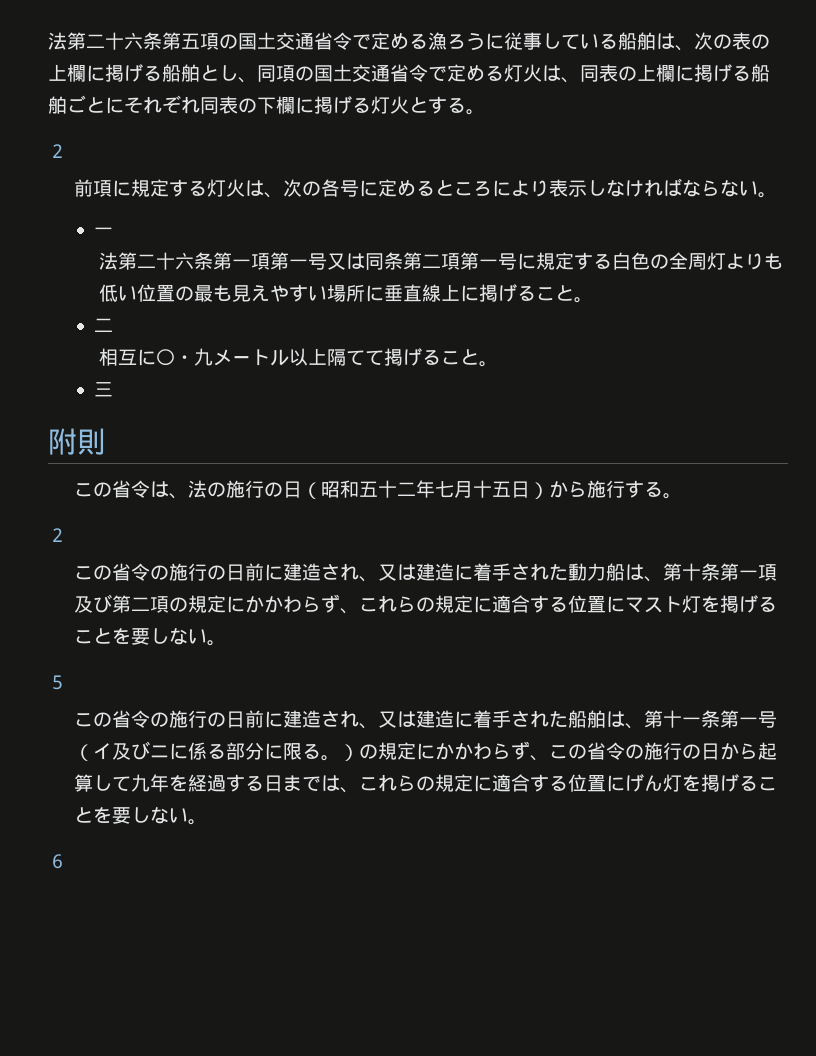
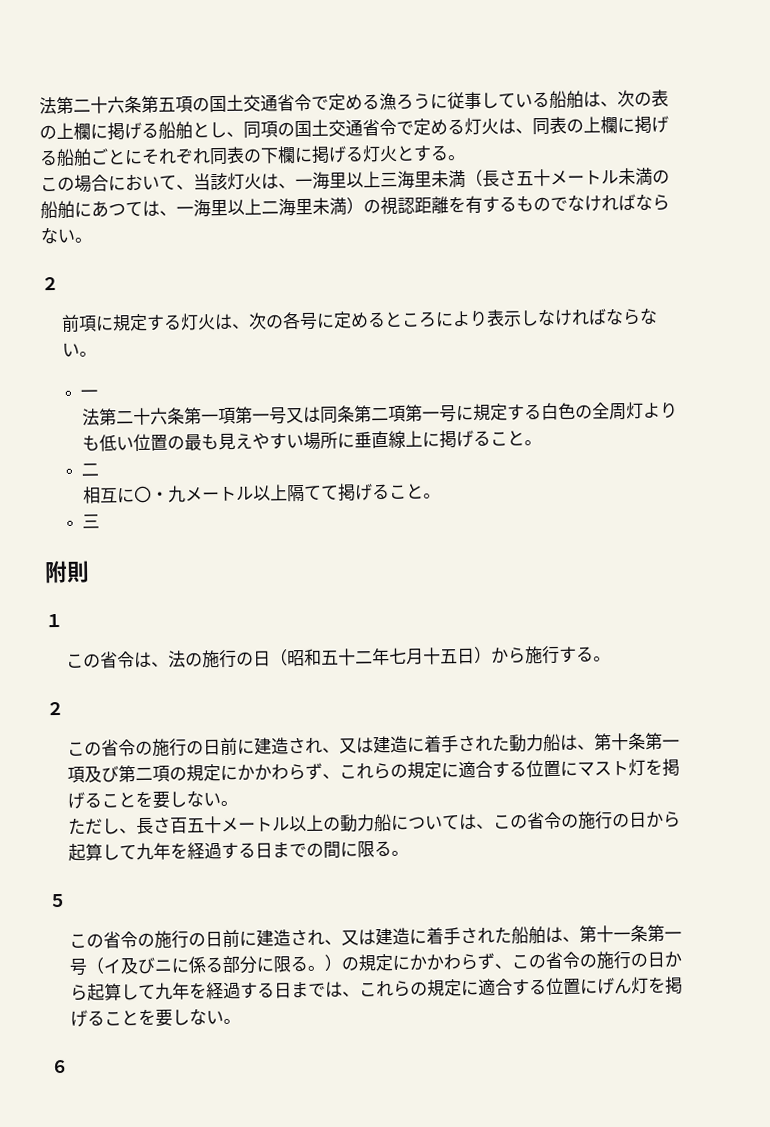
(485, 112) none -> [40,167,670,193] [40,193,670,220] [40,226,93,245] // この場合において、当該灯火は、一海里以上三海里未満（長さ五十メートル未満の船舶にあつては、一海里以上二海里未満）の視認距離を有するものでなければならない。
(106, 441) none -> [45,613,63,628] // １
(226, 643) none -> [67,811,681,835] [67,840,409,861] // ただし、長さ百五十メートル以上の動力船については、この省令の施行の日から起算して九年を経過する日までの間に限る。

